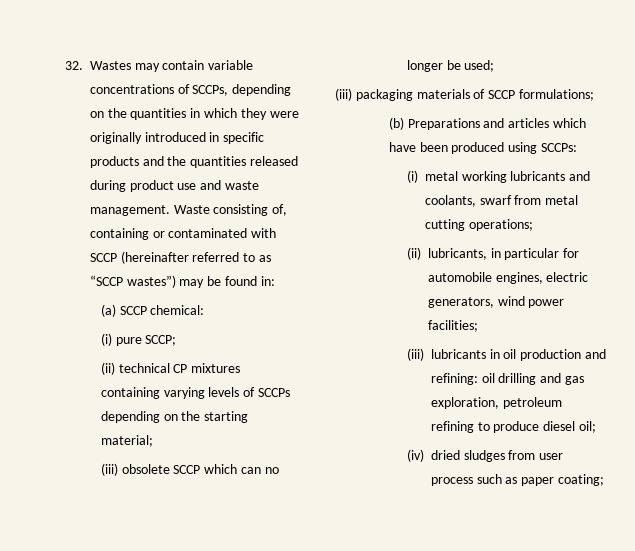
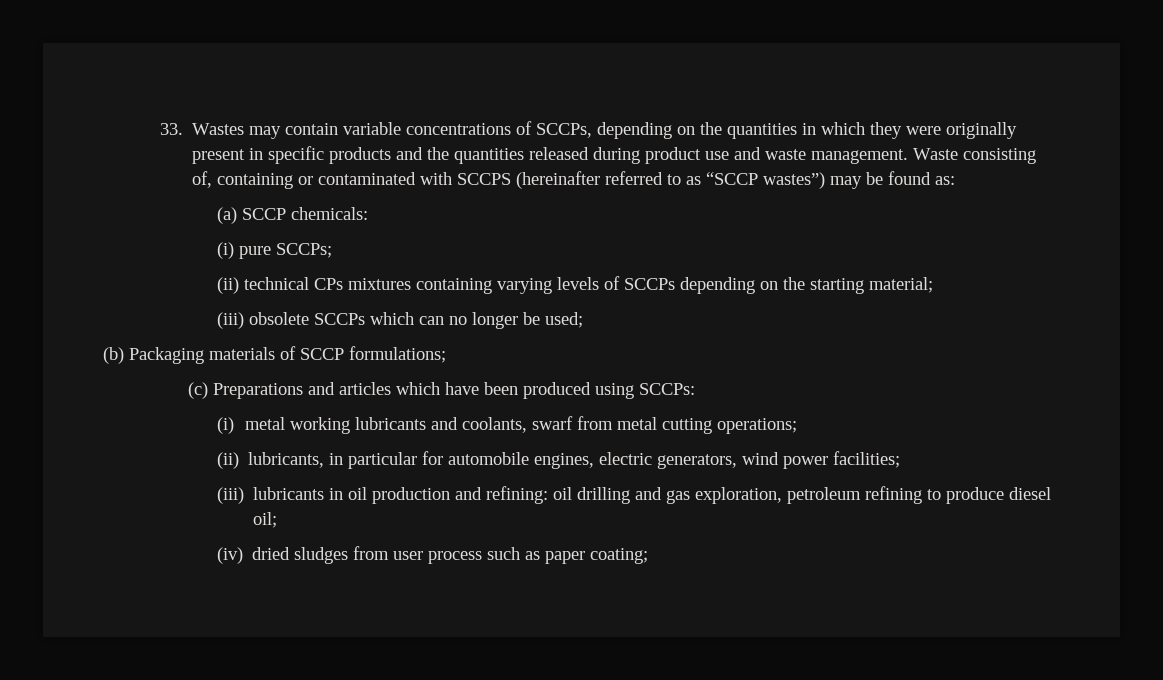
[64,61,83,70] 32. -> [159,123,183,135] 33.
[144,132,206,142] introduced -> [192,149,246,164] present
[89,253,117,262] SCCP -> [457,173,512,185] SCCPS
[260,276,275,286] in: -> [935,176,956,185] as:
[150,305,205,315] chemical: -> [290,207,368,220] chemicals:
[145,335,177,346] SCCP; -> [275,243,332,258] SCCPs;
[173,364,188,373] CP -> [313,278,343,290] CPs
[173,465,201,474] SCCP -> [313,313,365,325] SCCPs
[335,88,413,101] (iii) packaging -> [103,347,204,364] (b) Packaging
[388,117,404,130] (b) -> [188,382,209,399] (c)

